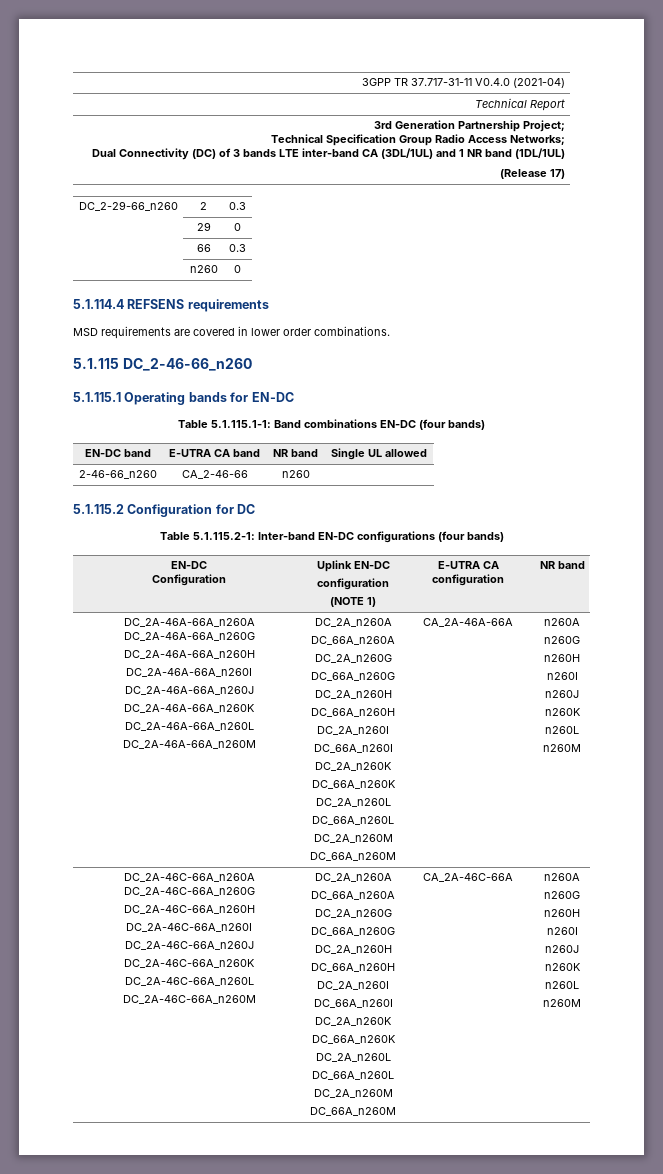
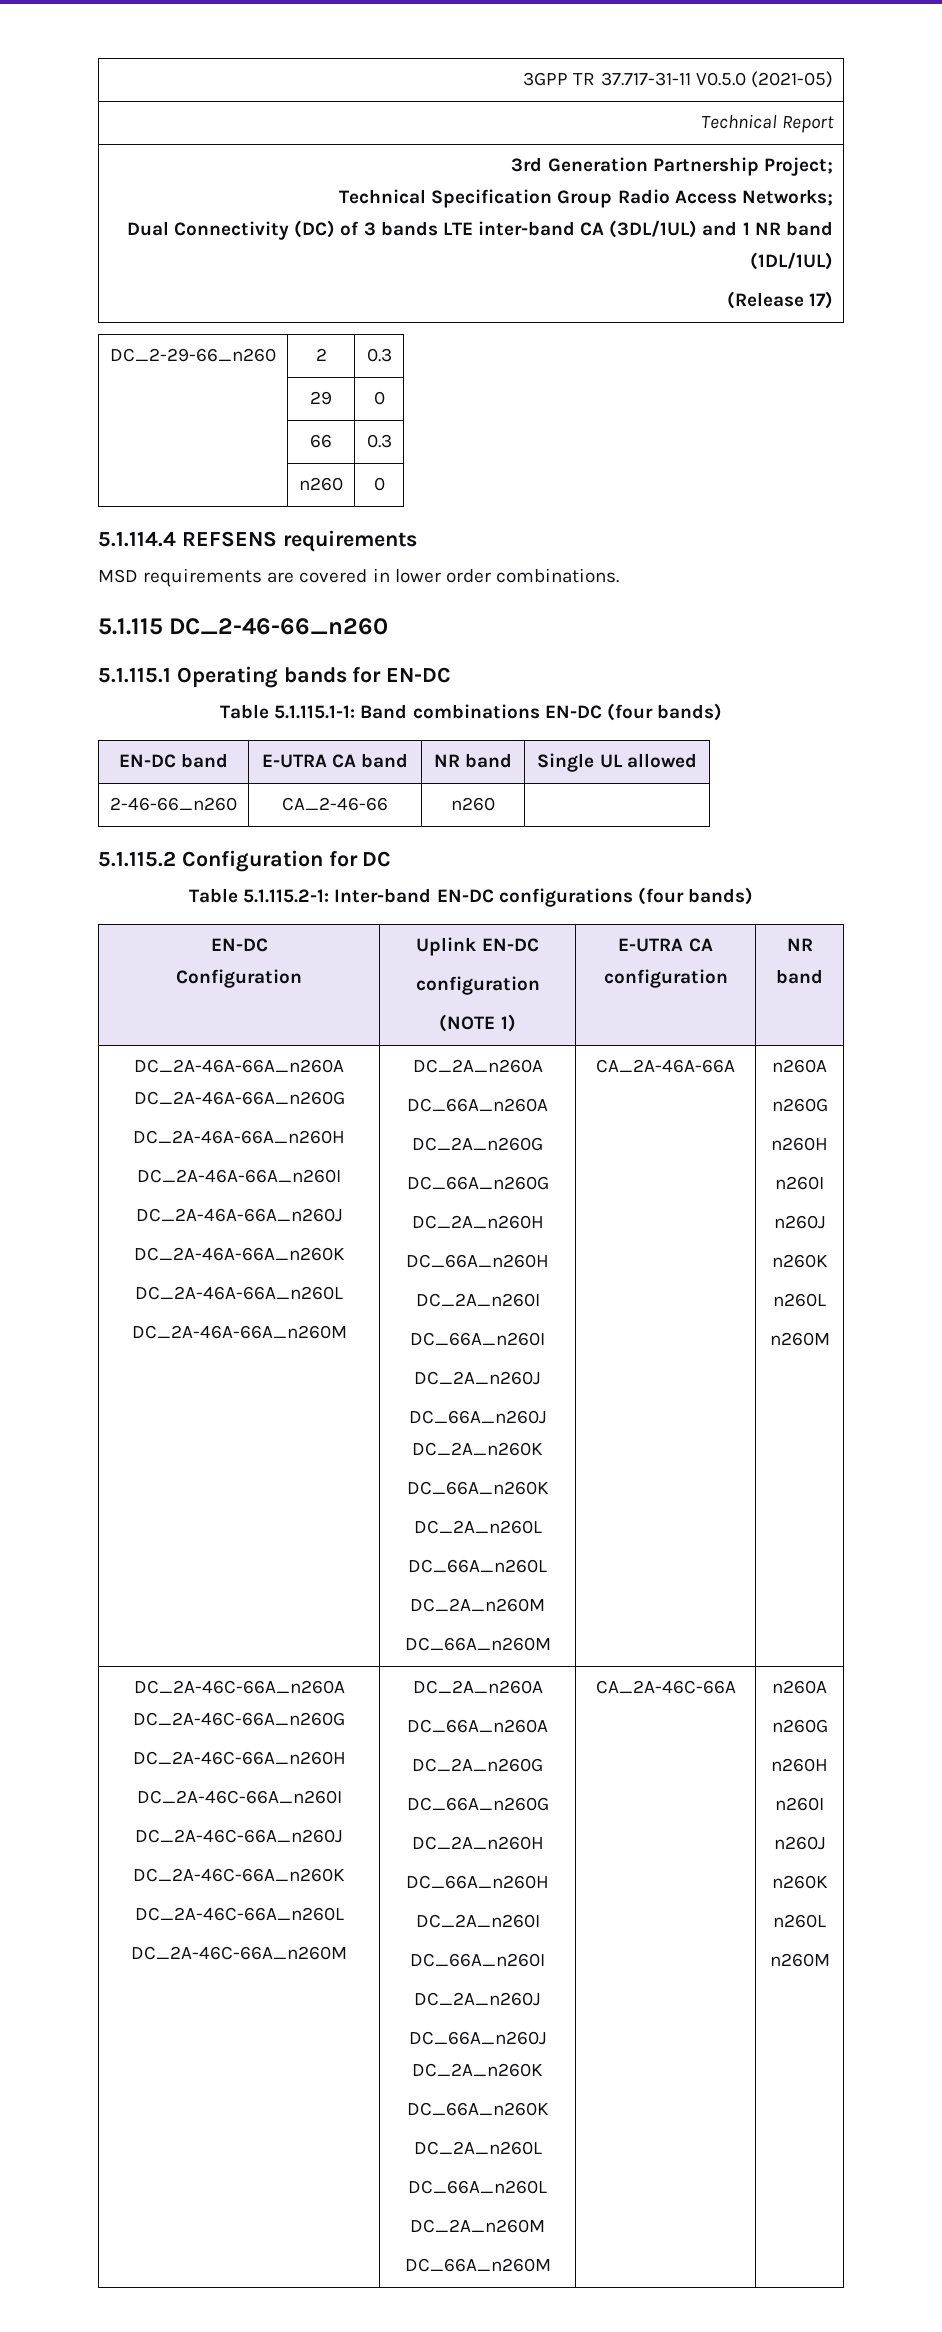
[474,78,565,88] V0.4.0 (2021-04) -> [695,71,833,88] V0.5.0 (2021-05)
(393, 748) none -> [414,1371,541,1385] [408,1410,547,1424] DC_2A_n260J // DC_66A_n260J
(393, 1003) none -> [414,1992,541,2006] [408,2031,547,2045] DC_2A_n260J // DC_66A_n260J

